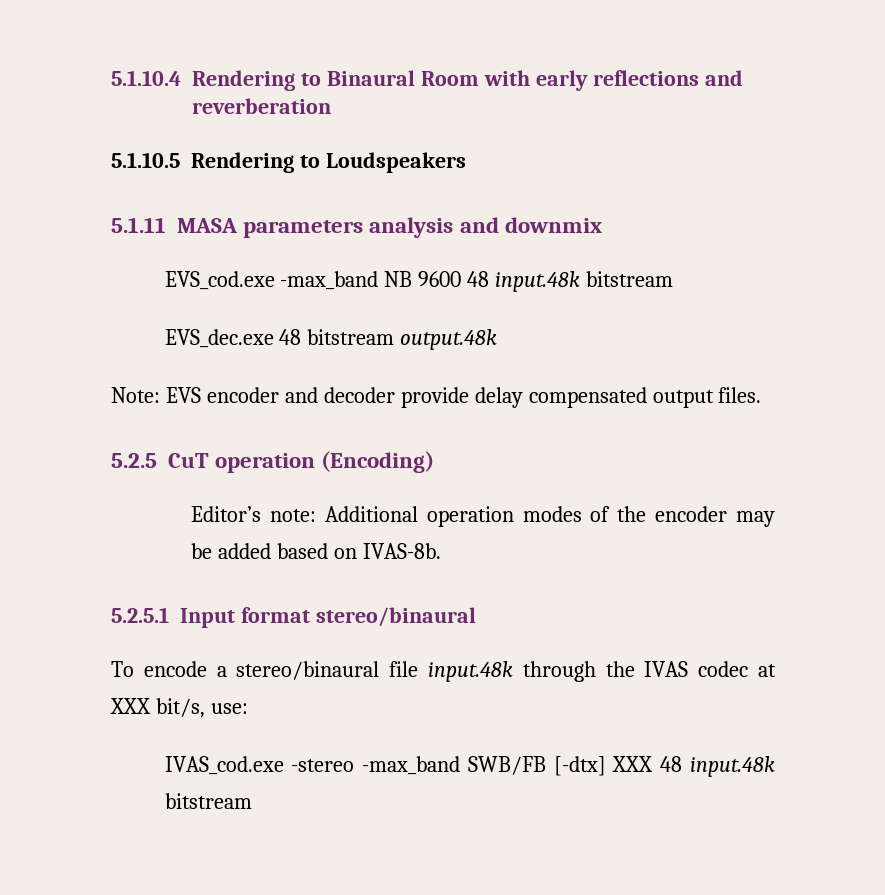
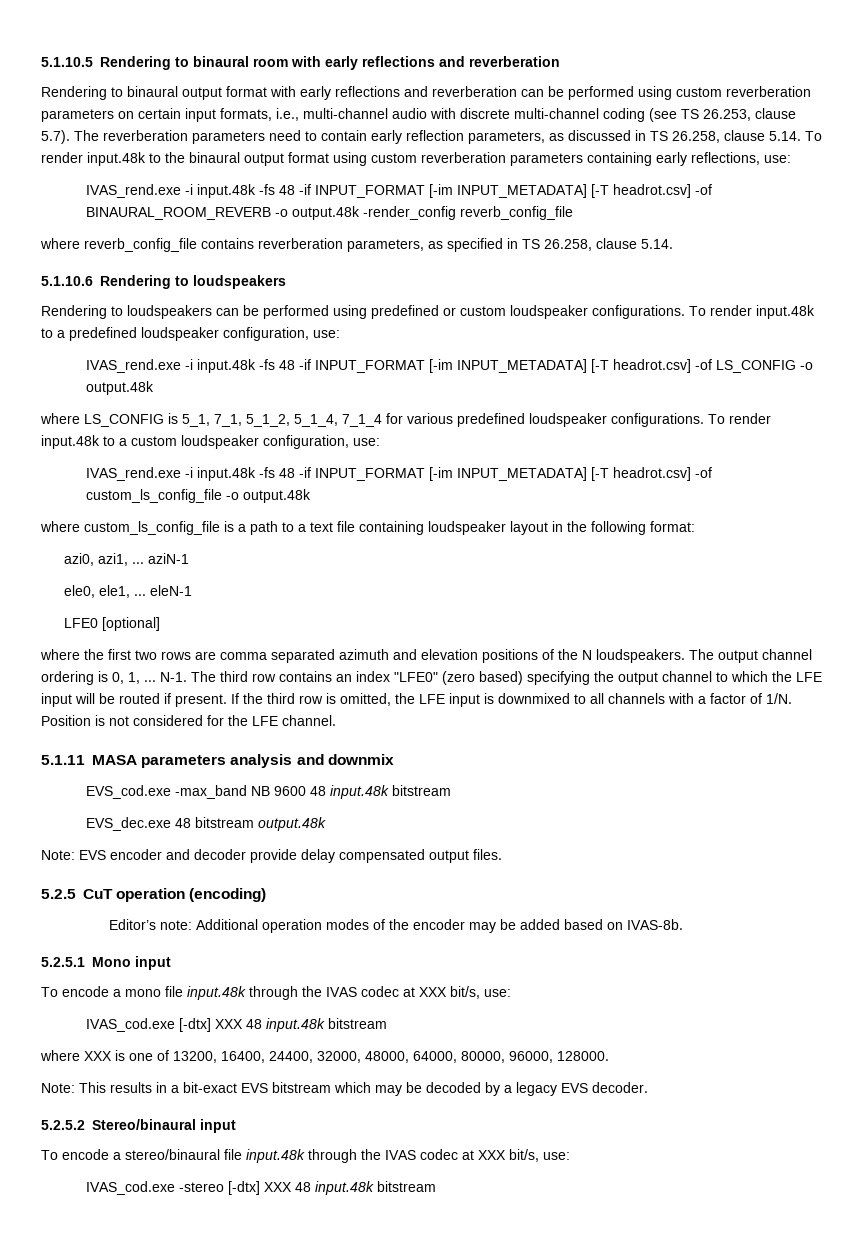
[111,70,479,91] 5.1.10.4 Rendering to Binaural Room -> [41,56,288,70] 5.1.10.5 Rendering to binaural room
[111,152,466,173] 5.1.10.5 Rendering to Loudspeakers -> [41,86,811,100] [41,108,796,122] [41,130,822,144] [41,152,791,166] [86,184,713,198] [86,206,574,220] [40,238,673,252] [41,275,286,289] [41,305,815,319] [41,327,340,341] [86,359,814,373] [86,381,155,395] [40,413,771,427] [41,435,380,449] [86,467,713,481] [86,489,312,503] [40,521,695,535] [63,553,189,566] [63,585,192,598] [63,617,160,631] [40,649,812,663] [41,671,822,685] [41,693,792,707] [41,715,336,726] Rendering to binaural output format with early reflections and reverberation can be performed using custom reverberation parameters on certain input formats, i.e., multi-channel audio with discrete multi-channel coding (see TS 26.253, clause 5.7). The reverberation parameters need to contain early reflection parameters, as discussed in TS 26.258, clause 5.14. To render input.48k to the binaural output format using custom reverberation parameters containing early reflections, use: // IVAS_rend.exe -i input.48k -fs 48 -if INPUT_FORMAT [-im INPUT_METADATA] [-T headrot.csv] -of BINAURAL_ROOM_REVERB -o output.48k -render_config reverb_config_file // where reverb_config_file contains reverberation parameters, as specified in TS 26.258, clause 5.14. // 5.1.10.6 Rendering to loudspeakers // Rendering to loudspeakers can be performed using predefined or custom loudspeaker configurations. To render input.48k to a predefined loudspeaker configuration, use: // IVAS_rend.exe -i input.48k -fs 48 -if INPUT_FORMAT [-im INPUT_METADATA] [-T headrot.csv] -of LS_CONFIG -o output.48k // where LS_CONFIG is 5_1, 7_1, 5_1_2, 5_1_4, 7_1_4 for various predefined loudspeaker configurations. To render input.48k to a custom loudspeaker configuration, use: // IVAS_rend.exe -i input.48k -fs 48 -if INPUT_FORMAT [-im INPUT_METADATA] [-T headrot.csv] -of custom_ls_config_file -o output.48k // where custom_ls_config_file is a path to a text file containing loudspeaker layout in the following format: // azi0, azi1, ... aziN-1 // ele0, ele1, ... eleN-1 // LFE0 [optional] // where the first two rows are comma separated azimuth and elevation positions of the N loudspeakers. The output channel ordering is 0, 1, ... N-1. The third row contains an index "LFE0" (zero based) specifying the output channel to which the LFE input will be routed if present. If the third row is omitted, the LFE input is downmixed to all channels with a factor of 1/N. Position is not considered for the LFE channel.
[321,451,435,473] (Encoding) -> [189,888,267,902] (encoding)
[180,607,476,628] Input format stereo/binaural -> [92,956,171,970] [41,986,511,1000] [86,1018,388,1032] [40,1050,609,1063] [41,1082,648,1096] [41,1119,236,1133] Mono input // To encode a mono file input.48k through the IVAS codec at XXX bit/s, use: // IVAS_cod.exe [-dtx] XXX 48 input.48k bitstream // where XXX is one of 13200, 16400, 24400, 32000, 48000, 64000, 80000, 96000, 128000. // Note: This results in a bit-exact EVS bitstream which may be decoded by a legacy EVS decoder. // 5.2.5.2 Stereo/binaural input
[362,756,546,775] -max_band SWB/FB -> (225, 1187) none

